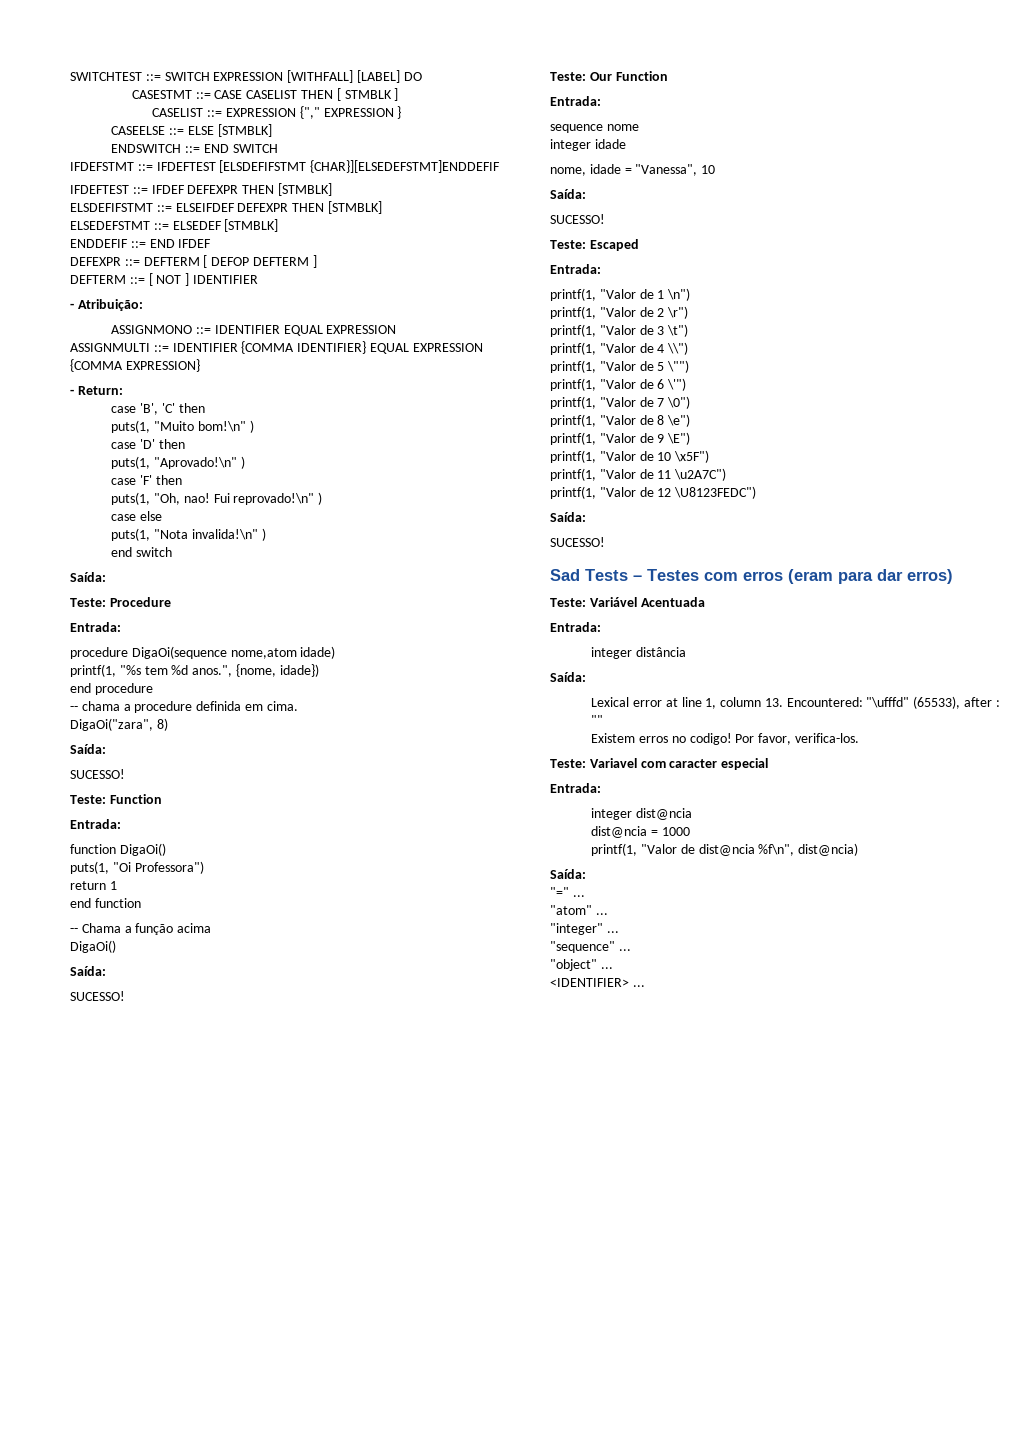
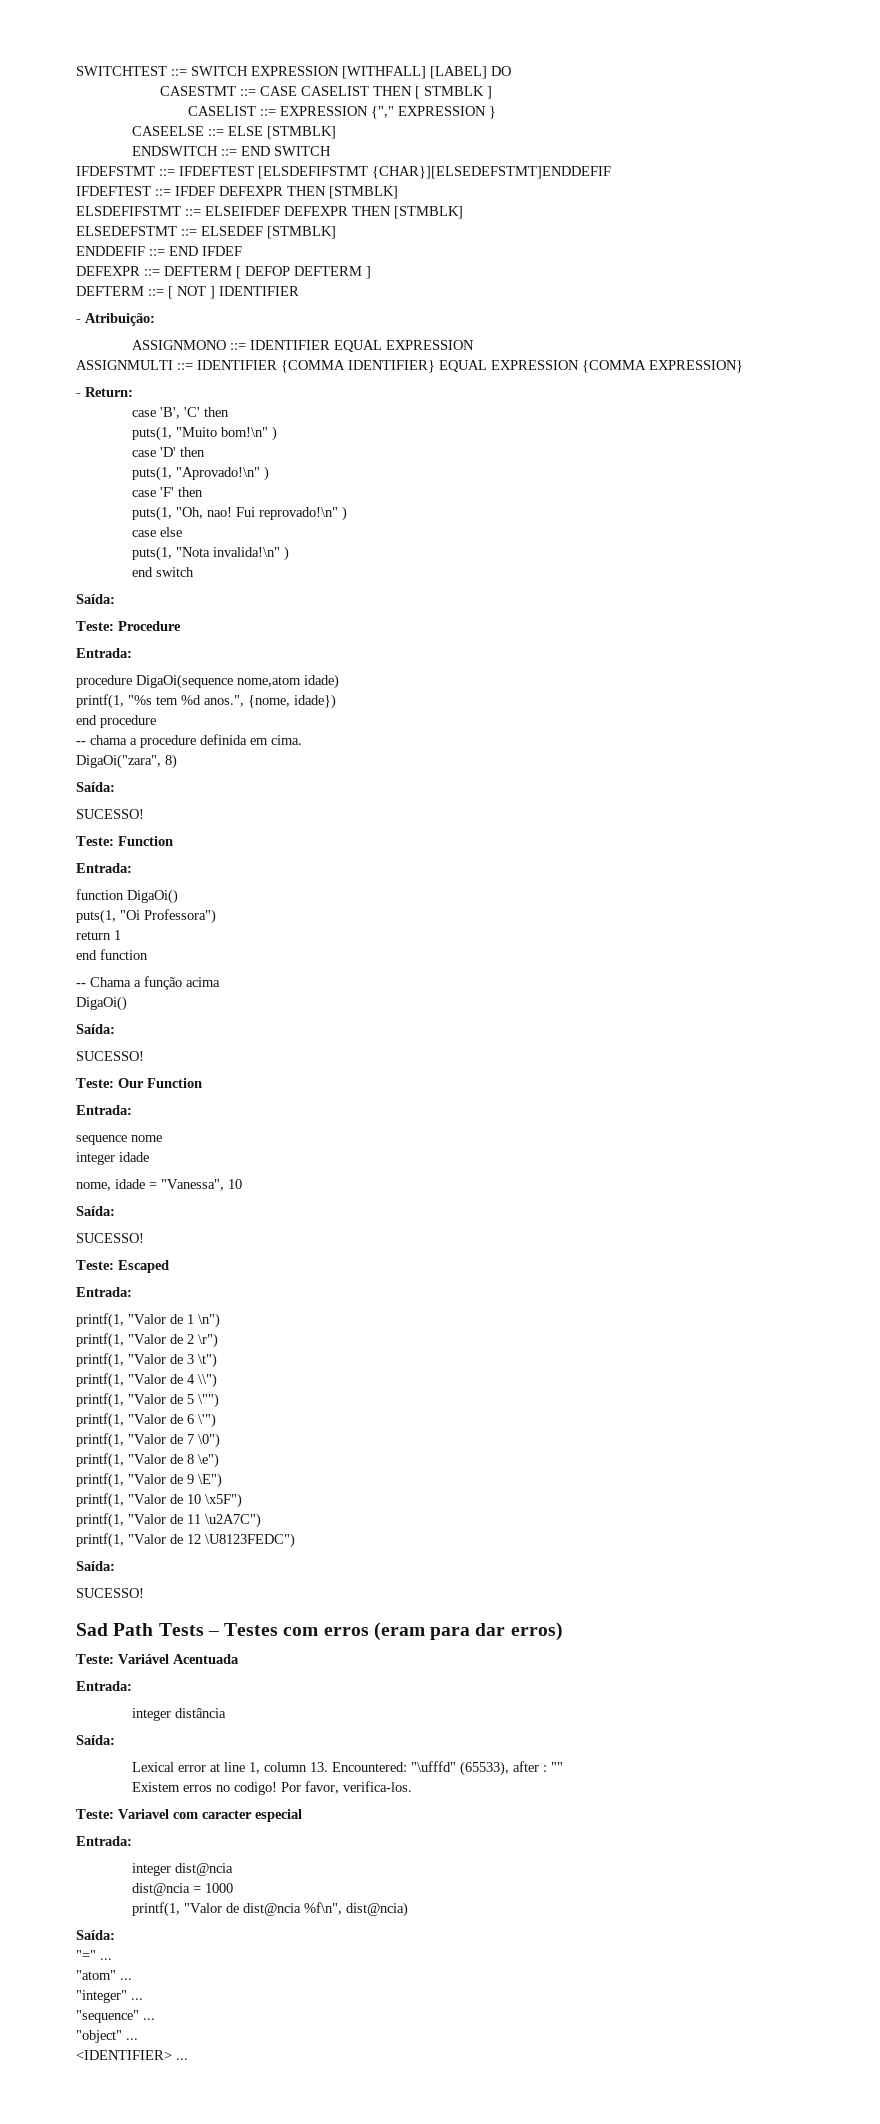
(580, 575) none -> [113,1623,154,1636] Path

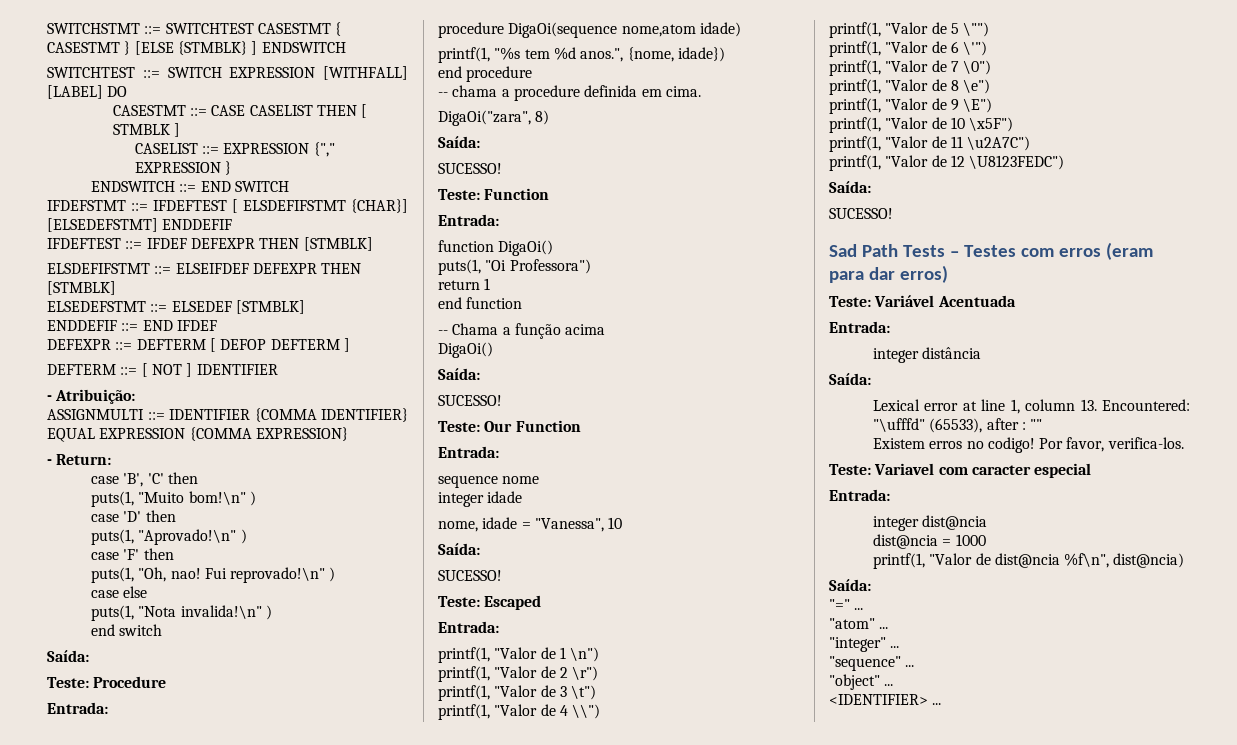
(76, 71) none -> [47,22,342,36] [47,41,346,55] SWITCHSTMT ::= SWITCHTEST CASESTMT { CASESTMT } [ELSE {STMBLK} ] ENDSWITCH //
[132,126,337,139] // CASEELSE ::= ELSE [STMBLK] -> (232, 168) none
[258,166,611,179] [ELSDEFIFSTMT {CHAR}][ELSEDEFSTMT]ENDDEFIF -> [232,199,408,213] [47,218,233,232] [ ELSDEFIFSTMT {CHAR}] [ELSEDEFSTMT] ENDDEFIF
[132,340,475,352] // ASSIGNMONO ::= IDENTIFIER EQUAL EXPRESSION -> (136, 396) none

